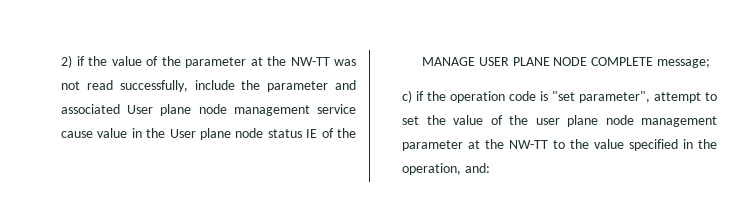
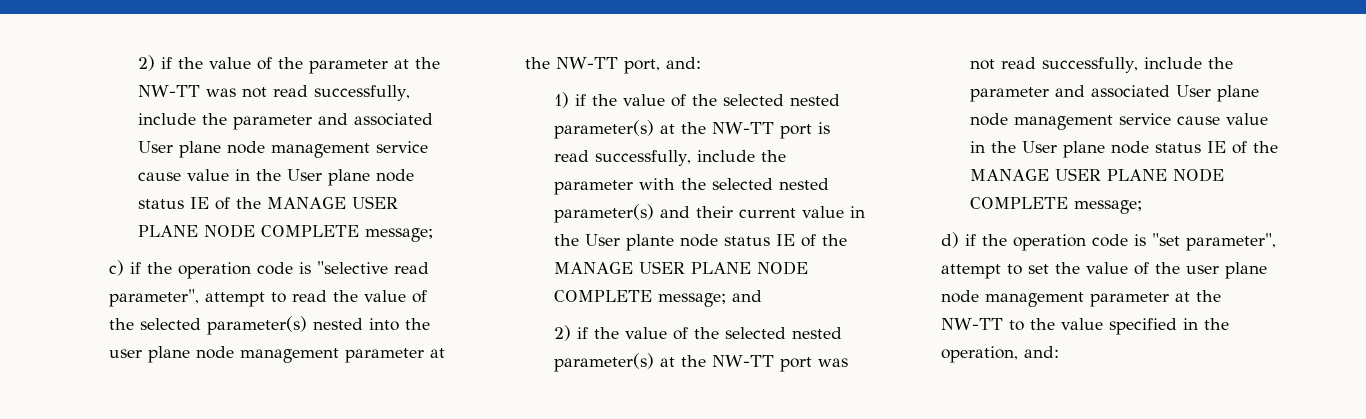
(549, 96) none -> [316,261,429,274] [108,289,427,307] [108,316,430,335] [108,346,445,363] [524,57,701,74] [553,92,840,108] [553,120,830,139] [553,150,786,166] [553,178,829,195] [553,204,865,223] [553,234,847,251] [553,261,808,275] [553,290,762,307] [553,325,842,341] [553,353,848,372] [969,57,1233,73] [969,85,1259,102] [969,113,1268,130] [969,141,1278,158] [969,168,1224,182] [969,197,1142,214] [940,232,1146,251] "selective read parameter", attempt to read the value of the selected parameter(s) nested into the user plane node management parameter at the NW-TT port, and: // 1) if the value of the selected nested parameter(s) at the NW-TT port is read successfully, include the parameter with the selected nested parameter(s) and their current value in the User plante node status IE of the MANAGE USER PLANE NODE COMPLETE message; and // 2) if the value of the selected nested parameter(s) at the NW-TT port was not read successfully, include the parameter and associated User plane node management service cause value in the User plane node status IE of the MANAGE USER PLANE NODE COMPLETE message; // d) if the operation code is

